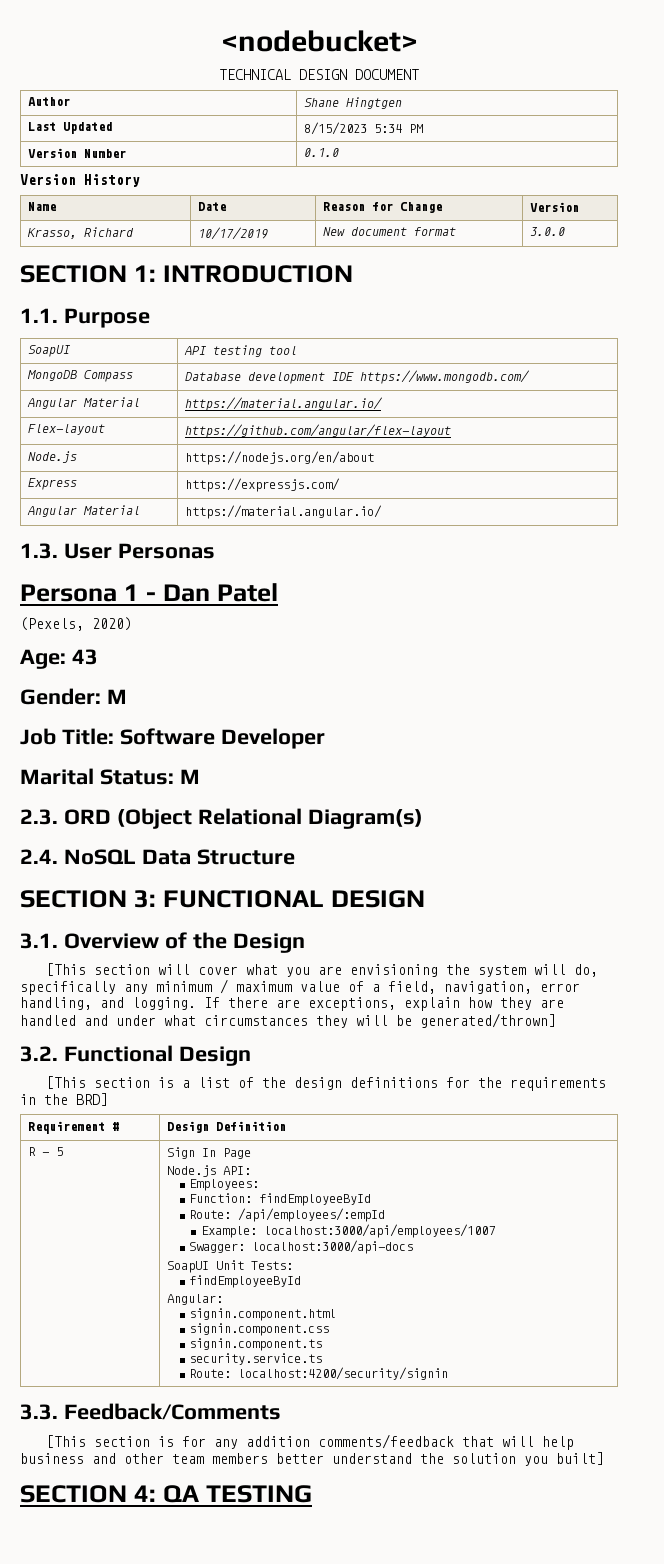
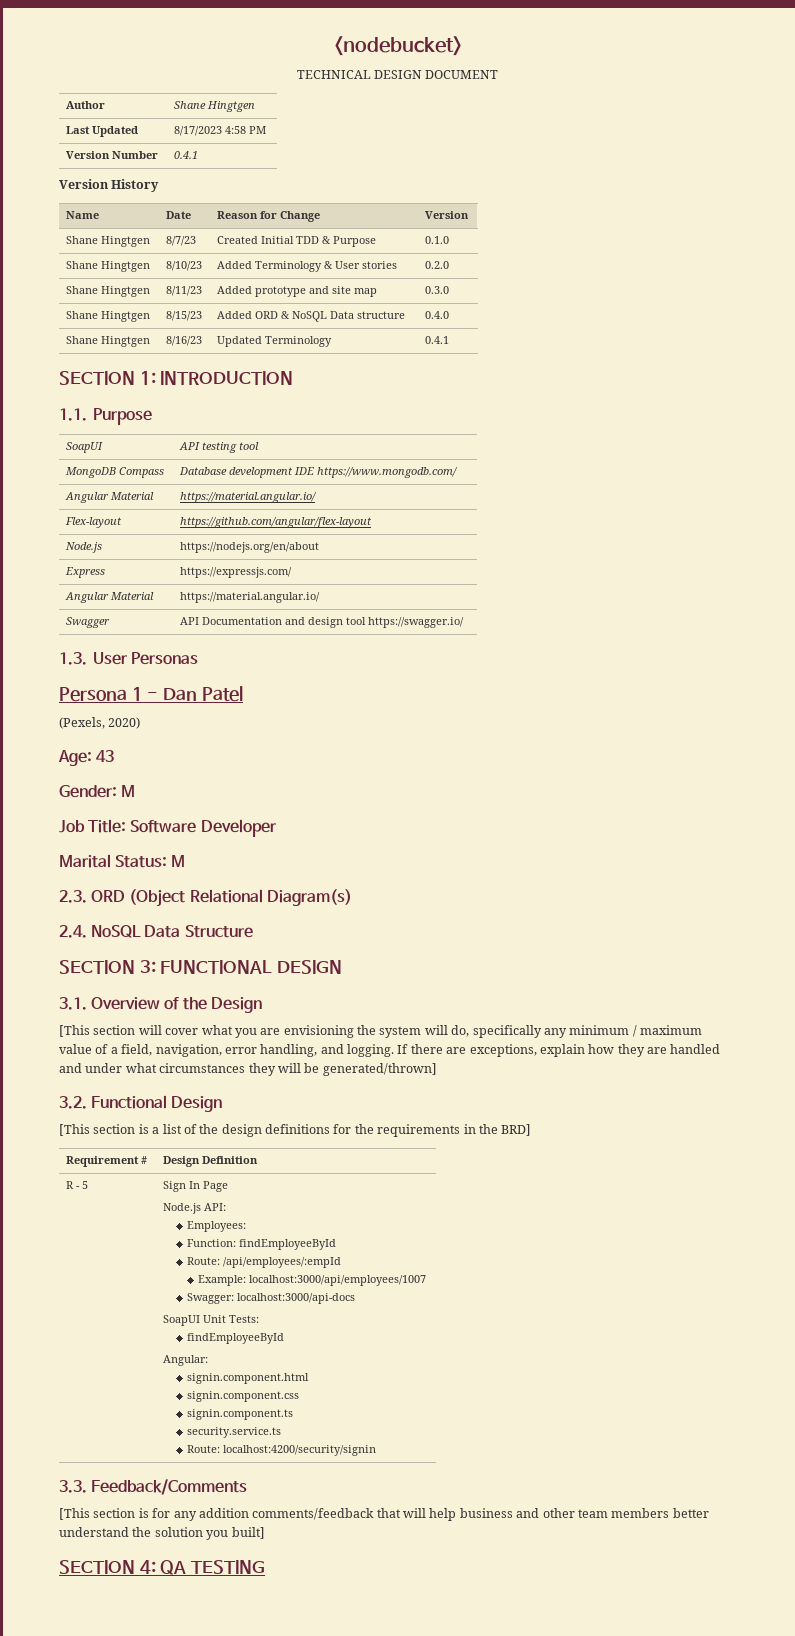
[303,122,402,135] 8/15/2023 5:34 -> [174,126,247,136] 8/17/2023 4:58
[303,148,339,157] 0.1.0 -> [174,151,199,159] 0.4.1
[26,227,134,239] [197,227,268,240] [322,227,456,236] [529,227,565,236] Krasso, Richard | 10/17/2019 | New document format | 3.0.0 -> [66,236,151,247] [166,236,197,246] [217,236,377,247] [425,236,450,244] [66,261,151,272] [166,261,203,271] [217,261,398,272] [425,261,450,269] [66,286,151,297] [166,286,203,296] [217,286,378,297] [425,286,450,294] [66,311,151,322] [166,311,203,321] [217,311,406,322] [425,311,450,319] [66,336,151,347] [166,336,203,346] [217,336,333,347] [425,336,450,344] Shane Hingtgen | 8/7/23 | Created Initial TDD & Purpose | 0.1.0 // Shane Hingtgen | 8/10/23 | Added Terminology & User stories | 0.2.0 // Shane Hingtgen | 8/11/23 | Added prototype and site map | 0.3.0 // Shane Hingtgen | 8/15/23 | Added ORD & NoSQL Data structure | 0.4.0 // Shane Hingtgen | 8/16/23 | Updated Terminology | 0.4.1
(382, 512) none -> [66,617,111,628] [180,617,465,628] // Swagger | API Documentation and design tool https://swagger.io/

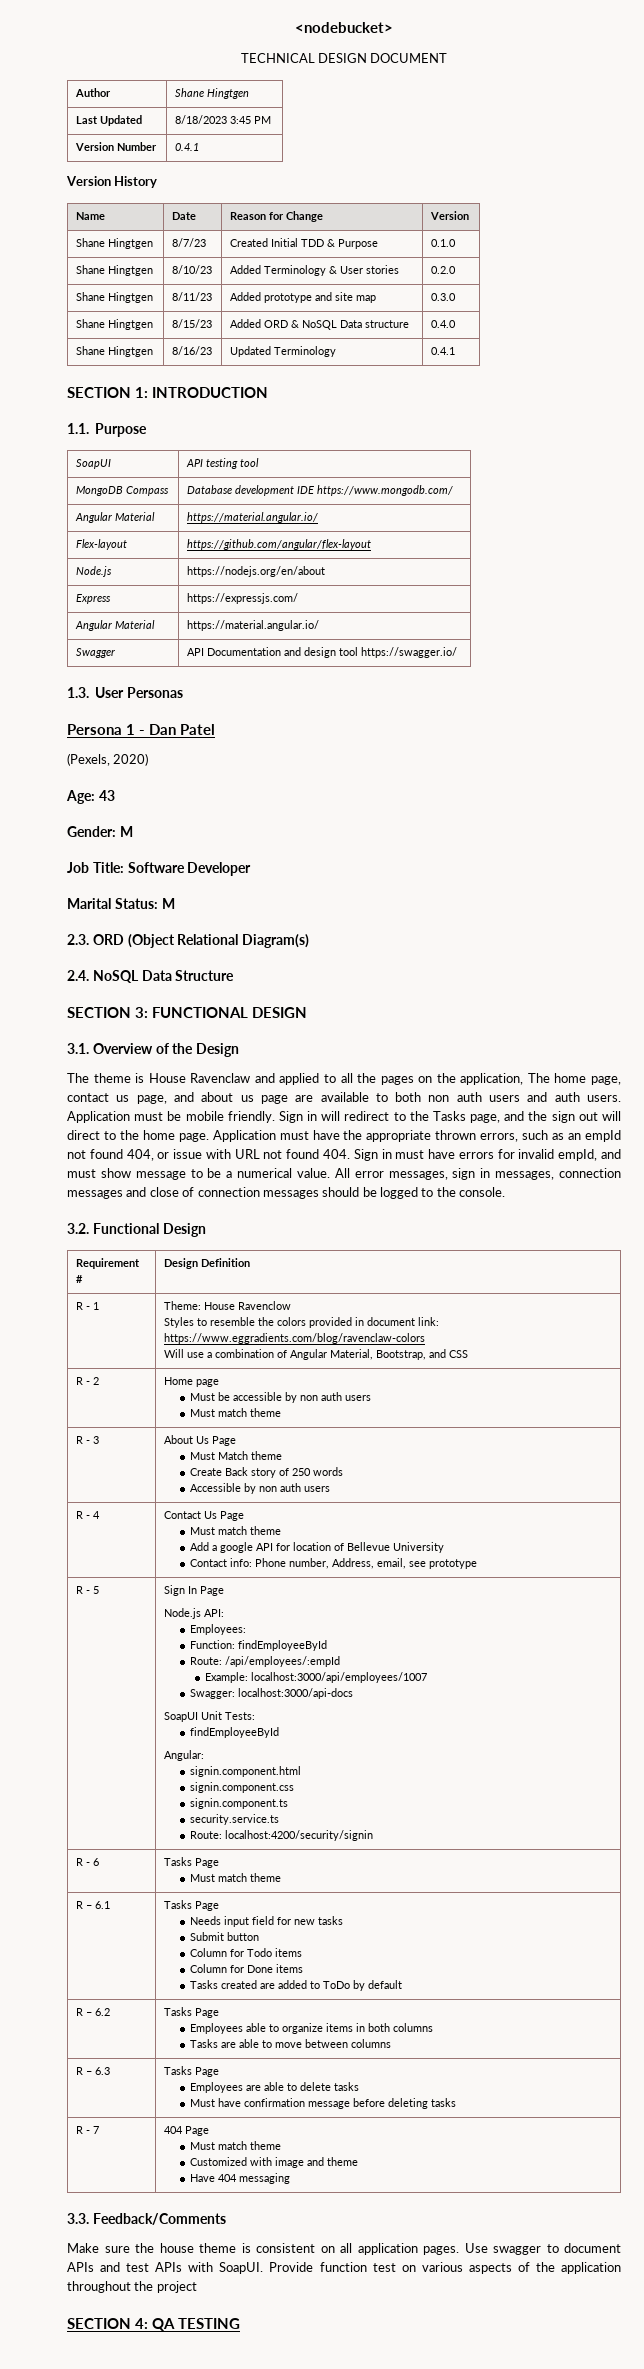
[174,126,247,136] 8/17/2023 4:58 -> [174,115,251,124] 8/18/2023 3:45
[59,1025,702,1038] [59,1044,721,1057] [59,1063,437,1076] [59,1095,223,1112] [59,1124,532,1137] [66,1156,148,1167] [163,1156,259,1167] [This section will cover what you are envisioning the system will do, specifically any minimum / maximum value of a field, navigation, error handling, and logging. If there are exceptions, explain how they are handled and under what circumstances they will be generated/thrown] // 3.2. Functional Design // [This section is a list of the design definitions for the requirements in the BRD] // Requirement # | Design Definition -> [67,1073,621,1085] [67,1092,621,1104] [67,1111,622,1123] [67,1130,621,1142] [67,1149,621,1161] [67,1168,621,1180] [67,1187,506,1199] [67,1223,206,1237] [75,1258,140,1269] [75,1275,83,1283] [163,1258,250,1269] [75,1302,99,1310] [163,1301,291,1310] [163,1317,439,1328] [163,1333,425,1344] [163,1349,468,1360] [75,1377,99,1385] [163,1377,219,1387] [190,1392,372,1403] [190,1408,282,1417] [75,1436,99,1444] [163,1435,236,1446] [190,1451,283,1460] [190,1467,344,1478] [190,1483,331,1494] [75,1511,100,1519] [163,1511,244,1521] [190,1526,282,1535] [190,1542,445,1553] [190,1558,478,1569] The theme is House Ravenclaw and applied to all the pages on the application, The home page, contact us page, and about us page are available to both non auth users and auth users. Application must be mobile friendly. Sign in will redirect to the Tasks page, and the sign out will direct to the home page. Application must have the appropriate thrown errors, such as an empId not found 404, or issue with URL not found 404. Sign in must have errors for invalid empId, and must show message to be a numerical value. All error messages, sign in messages, connection messages and close of connection messages should be logged to the console. // 3.2. Functional Design // Requirement # | Design Definition // R - 1 | Theme: House Ravenclow // Styles to resemble the colors provided in document link: https://www.eggradients.com/blog/ravenclaw-colors // Will use a combination of Angular Material, Bootstrap, and CSS // R - 2 | Home page // Must be accessible by non auth users // Must match theme // R - 3 | About Us Page // Must Match theme // Create Back story of 250 words // Accessible by non auth users // R - 4 | Contact Us Page // Must match theme // Add a google API for location of Bellevue University // Contact info: Phone number, Address, email, see prototype
[59,1479,248,1495] [59,1508,709,1521] [59,1527,265,1540] // 3.3. Feedback/Comments // [This section is for any addition comments/feedback that will help business and other team members better understand the solution you built] -> [75,1858,99,1866] [163,1857,219,1868] [190,1873,282,1882] [75,1901,110,1909] [163,1900,219,1911] [190,1916,344,1927] [190,1932,260,1941] [190,1948,303,1957] [190,1964,304,1973] [190,1980,403,1991] [75,2008,110,2016] [163,2007,219,2018] [190,2023,434,2034] [190,2039,392,2048] [75,2067,110,2075] [163,2066,219,2077] [190,2082,360,2093] [190,2098,457,2109] [75,2126,99,2134] [163,2126,209,2136] [190,2141,282,2150] [190,2157,359,2168] [190,2173,291,2184] [67,2213,226,2225] [67,2243,621,2255] [67,2262,621,2274] [67,2281,197,2293] // R - 6 | Tasks Page // Must match theme // R – 6.1 | Tasks Page // Needs input field for new tasks // Submit button // Column for Todo items // Column for Done items // Tasks created are added to ToDo by default // R – 6.2 | Tasks Page // Employees able to organize items in both columns // Tasks are able to move between columns // R – 6.3 | Tasks Page // Employees are able to delete tasks // Must have confirmation message before deleting tasks // R - 7 | 404 Page // Must match theme // Customized with image and theme // Have 404 messaging // 3.3. Feedback/Comments // Make sure the house theme is consistent on all application pages. Use swagger to document APIs and test APIs with SoapUI. Provide function test on various aspects of the application throughout the project

